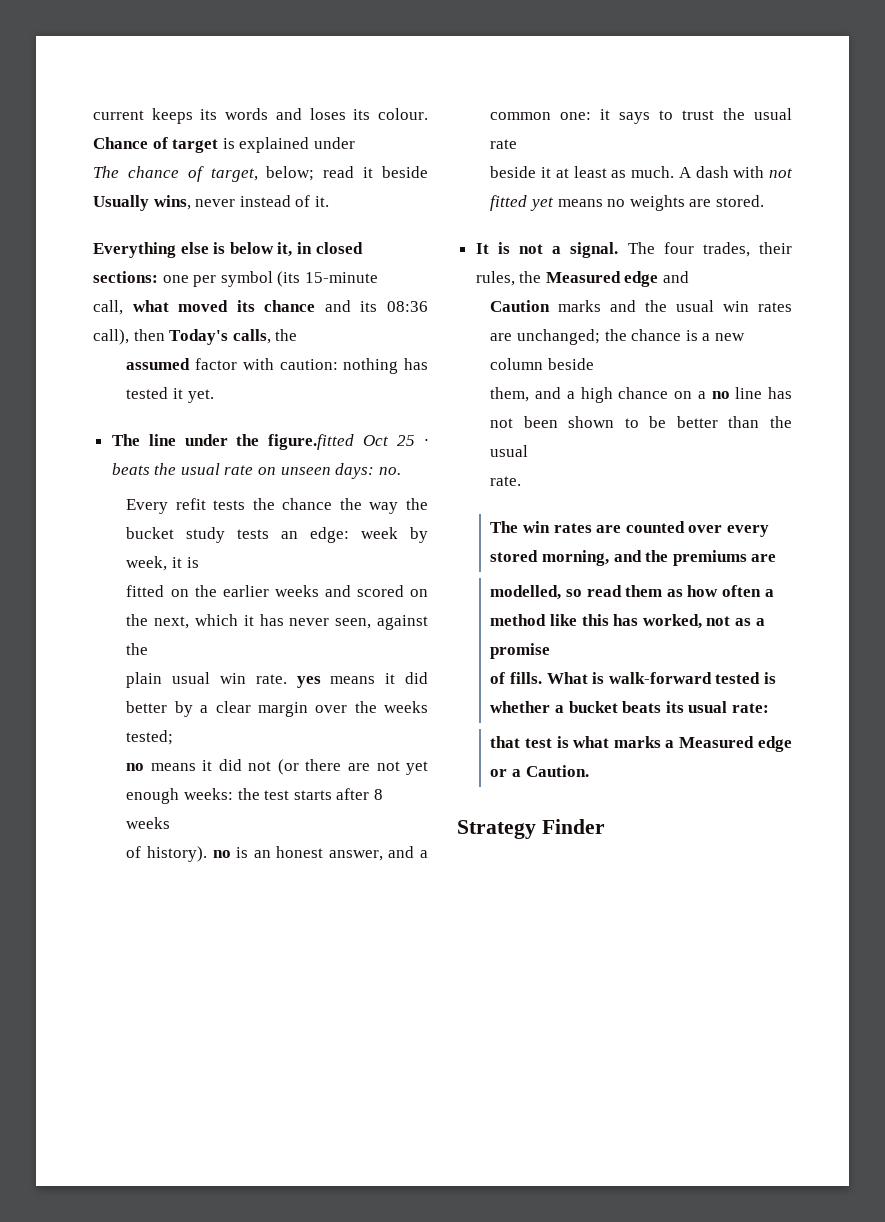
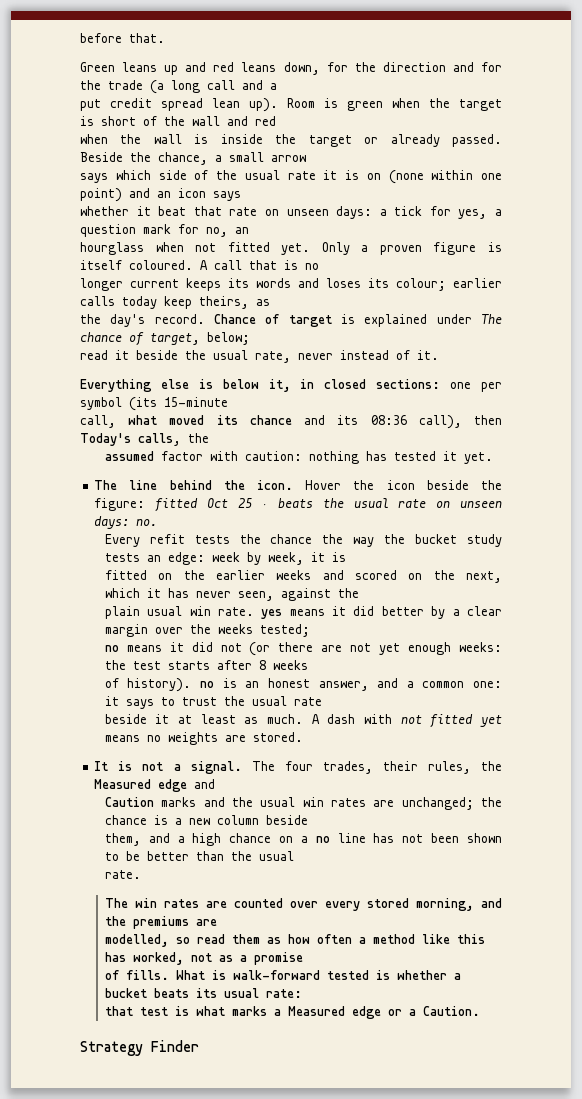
(93, 115) none -> [80,33,165,43] [80,62,502,75] [80,80,277,94] [80,98,502,112] [80,116,276,126] [80,134,503,147] [80,152,306,165] [80,170,502,184] [80,188,241,202] [80,206,502,219] [80,224,249,237] [80,242,502,255] [80,260,319,270] [80,278,123,291] before that. // Green leans up and red leans down, for the direction and for the trade (a long call and a // put credit spread lean up). Room is green when the target is short of the wall and red // when the wall is inside the target or already passed. Beside the chance, a small arrow // says which side of the usual rate it is on (none within one point) and an icon says // whether it beat that rate on unseen days: a tick for yes, a question mark for no, an // hourglass when not fitted yet. Only a proven figure is itself coloured. A call that is no // longer
[378,108,429,120] colour. -> [396,278,502,291] [80,296,270,309] [80,314,205,327] colour; earlier calls today keep theirs, as // the day's record.
(355, 143) // -> (472, 319) none
(315, 173) none -> (250, 338) //
[93,195,191,211] Usually wins, -> [185,350,291,363] the usual rate,
[184,434,355,450] under the figure.fitted -> [169,480,502,490] [94,498,199,512] behind the icon. Hover the icon beside the figure: fitted

